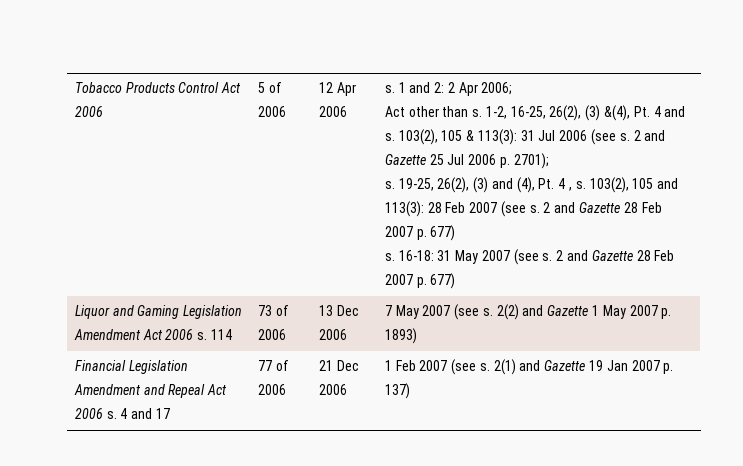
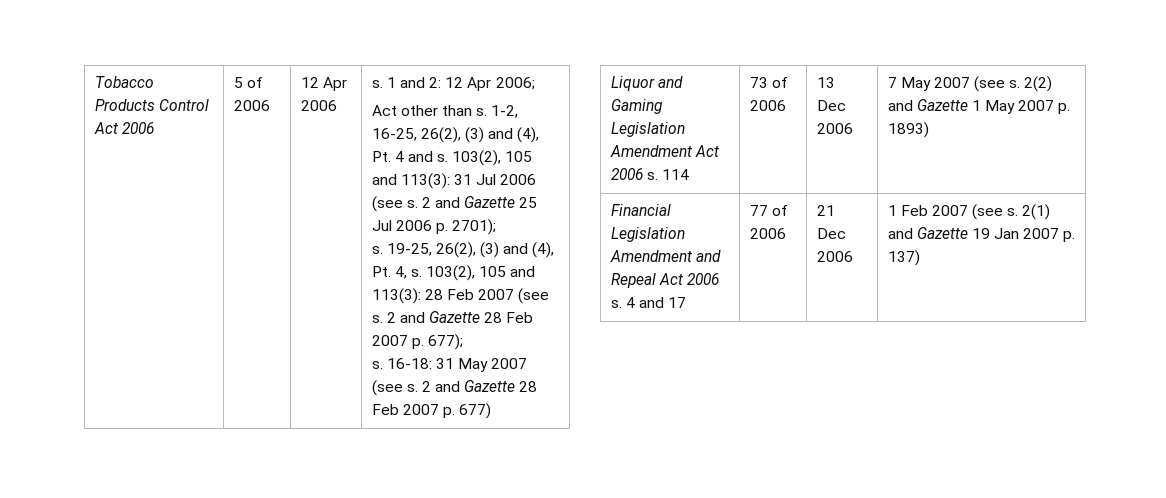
[447,82,455,93] 2 -> [445,77,464,88] 12
[604,105,631,121] &(4), -> [488,127,540,143] and (4),
[466,130,475,141] & -> [371,174,397,185] and
[558,178,573,191] 4 , -> [394,266,407,279] 4,
[430,225,456,241] 677) -> [427,334,463,350] 677);

